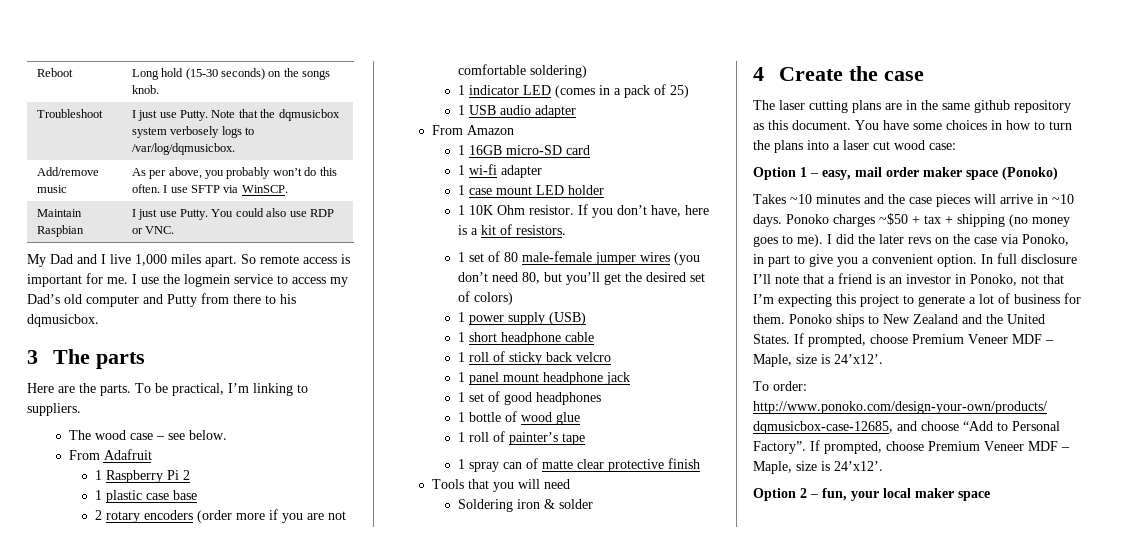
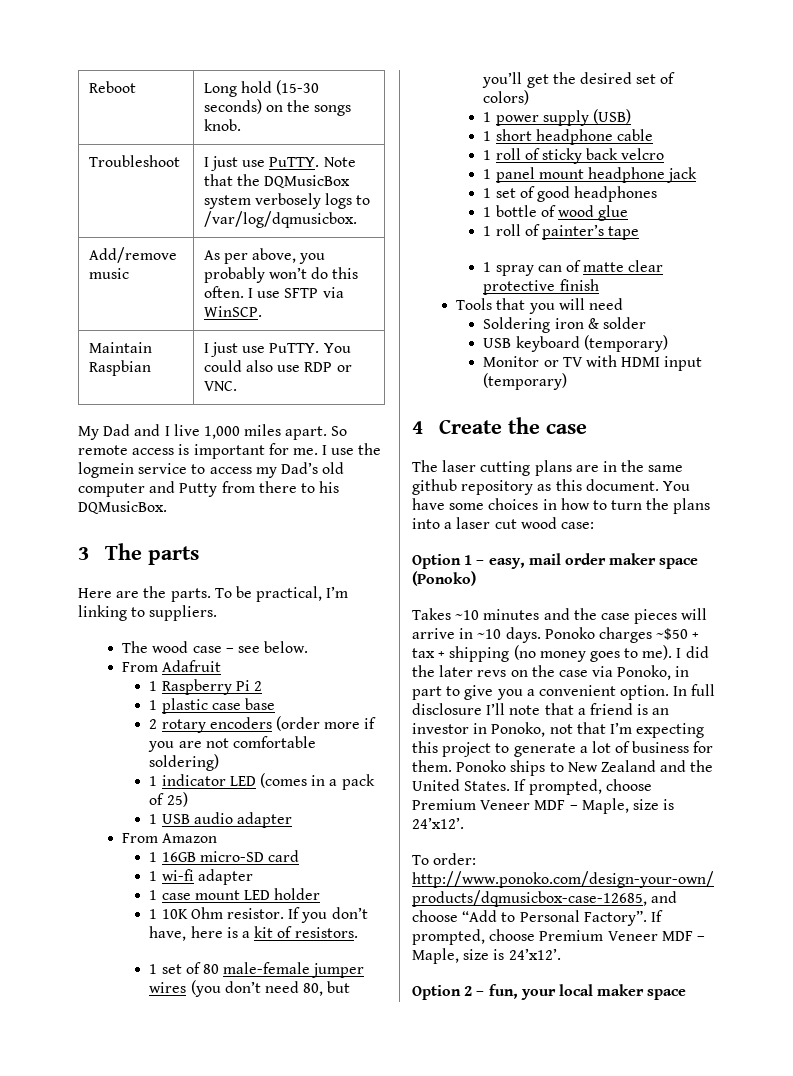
[180,110,209,121] Putty. -> [269,157,320,167] PuTTY.
[278,109,340,121] dqmusicbox -> [264,175,351,188] DQMusicBox
[180,209,209,220] Putty. -> [269,343,320,353] PuTTY.
[27,314,99,327] dqmusicbox. -> [78,501,167,514] DQMusicBox.
(593, 504) none -> [483,335,668,352] [483,355,703,371] [483,373,568,390] // USB keyboard (temporary) // Monitor or TV with HDMI input (temporary)

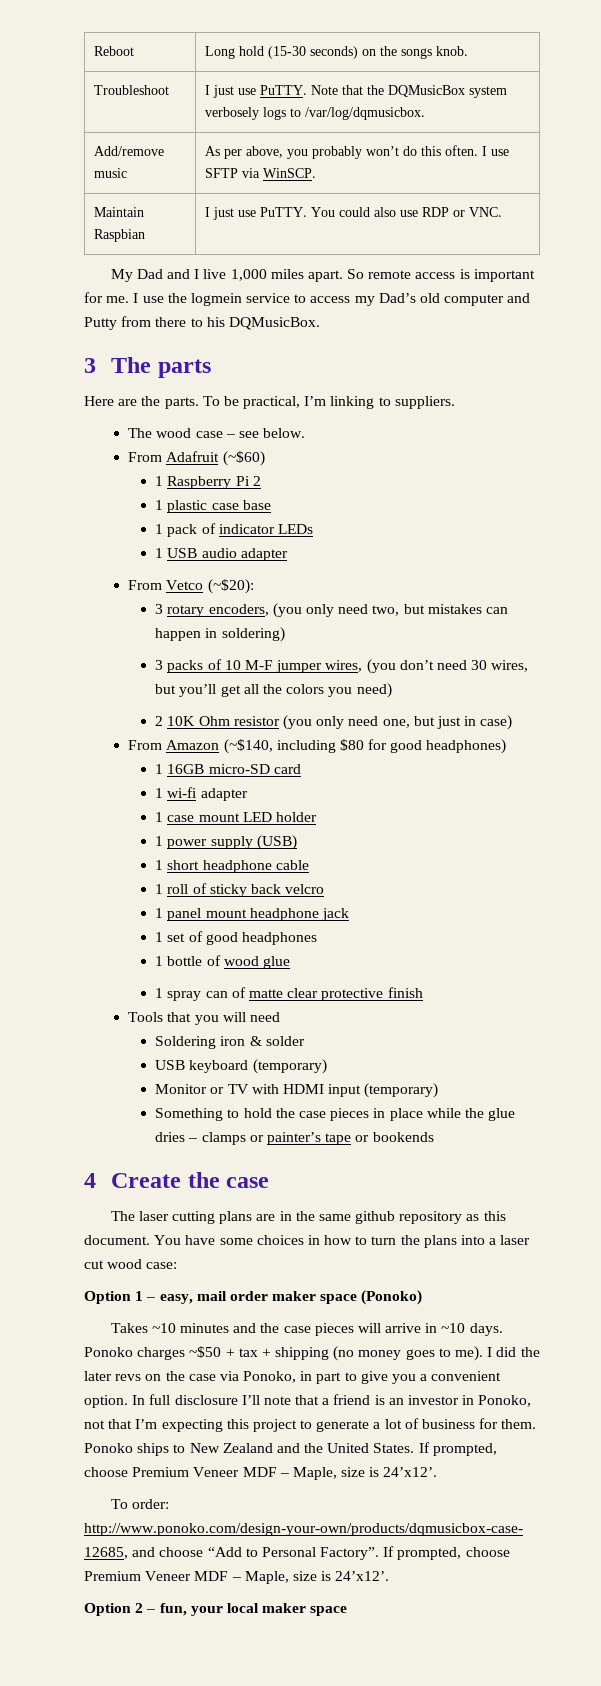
(222, 666) none -> [222,451,265,466] (~$60)
[149,716,377,733] [148,736,316,752] [149,754,220,771] [149,773,375,790] [149,792,188,807] [149,812,292,828] [122,833,218,843] 2 rotary encoders (order more if you are not comfortable soldering) // 1 indicator LED (comes in a pack of 25) // 1 USB audio adapter // From Amazon -> [155,523,314,537] [155,548,288,561] [128,579,254,594] [155,603,508,618] [155,627,285,642] [155,659,529,674] [155,683,392,698] [155,715,513,730] [128,739,507,754] 1 pack of indicator LEDs // 1 USB audio adapter // From Vetco (~$20): // 3 rotary encoders, (you only need two, but mistakes can happen in soldering) // 3 packs of 10 M-F jumper wires, (you don’t need 30 wires, but you’ll get all the colors you need) // 2 10K Ohm resistor (you only need one, but just in case) // From Amazon (~$140, including $80 for good headphones)
[149,907,368,923] [149,926,358,941] [149,962,365,978] [149,980,351,997] [482,72,676,88] [483,90,530,105] // 1 10K Ohm resistor. If you don’t have, here is a kit of resistors. // 1 set of 80 male-female jumper wires (you don’t need 80, but you’ll get the desired set of colors) -> (318, 817) none
[483,224,640,240] // 1 roll of painter’s tape -> (291, 962) none
(568, 381) none -> [155,1108,516,1121] [155,1132,434,1145] // Something to hold the case pieces in place while the glue dries – clamps or painter’s tape or bookends

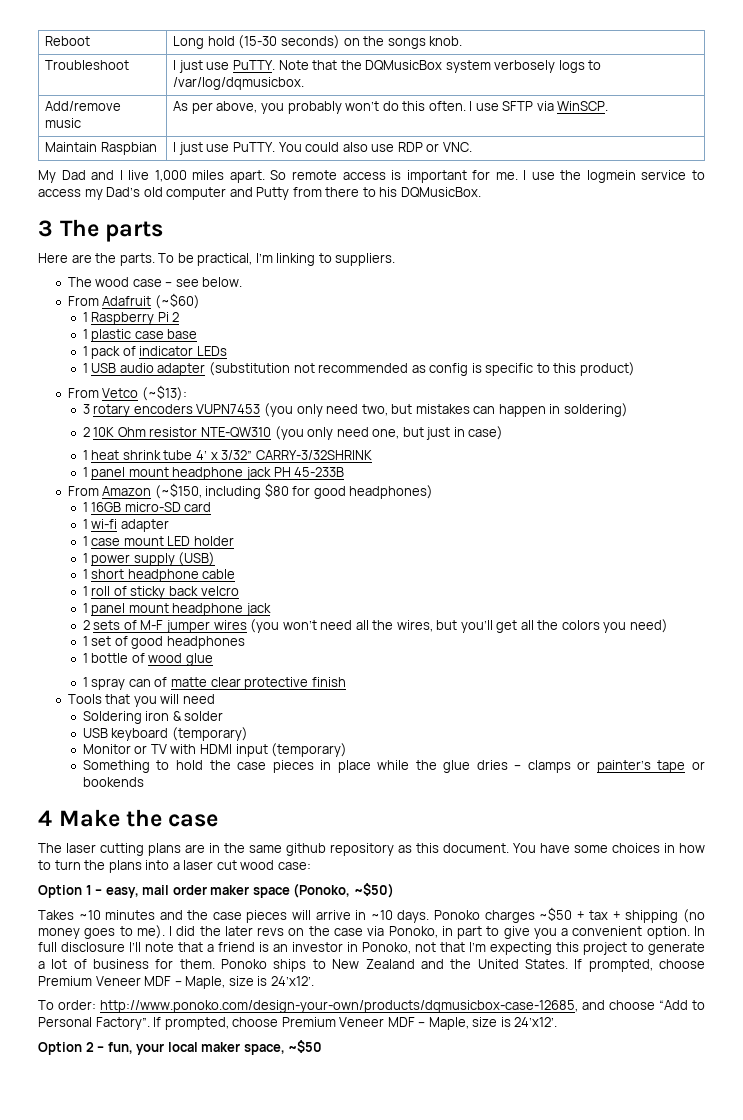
(288, 554) none -> [208,362,635,376] (substitution not recommended as config is specific to this product)
[207,579,254,594] (~$20): -> [141,385,187,401] (~$13):
[208,604,269,616] encoders, -> [133,404,261,414] encoders VUPN7453
[155,659,529,674] [155,683,392,698] // 3 packs of 10 M-F jumper wires, (you don’t need 30 wires, but you’ll get all the colors you need) -> (628, 410) none
(280, 721) none -> [200,427,271,438] NTE-QW310
(513, 722) none -> [82,450,372,460] [82,467,345,480] // 1 heat shrink tube 4’ x 3/32” CARRY-3/32SHRINK // 1 panel mount headphone jack PH 45-233B
[223,739,273,754] (~$140, -> [154,483,202,499] (~$150,
(350, 914) none -> [82,619,668,633] // 2 sets of M-F jumper wires (you won’t need all the wires, but you’ll get all the colors you need)
[111,1173,182,1188] Create -> [58,809,120,827] Make
[361,1290,423,1305] (Ponoko) -> [293,883,394,898] (Ponoko, ~$50)
[310,1606,348,1616] space -> [243,1040,323,1055] space, ~$50

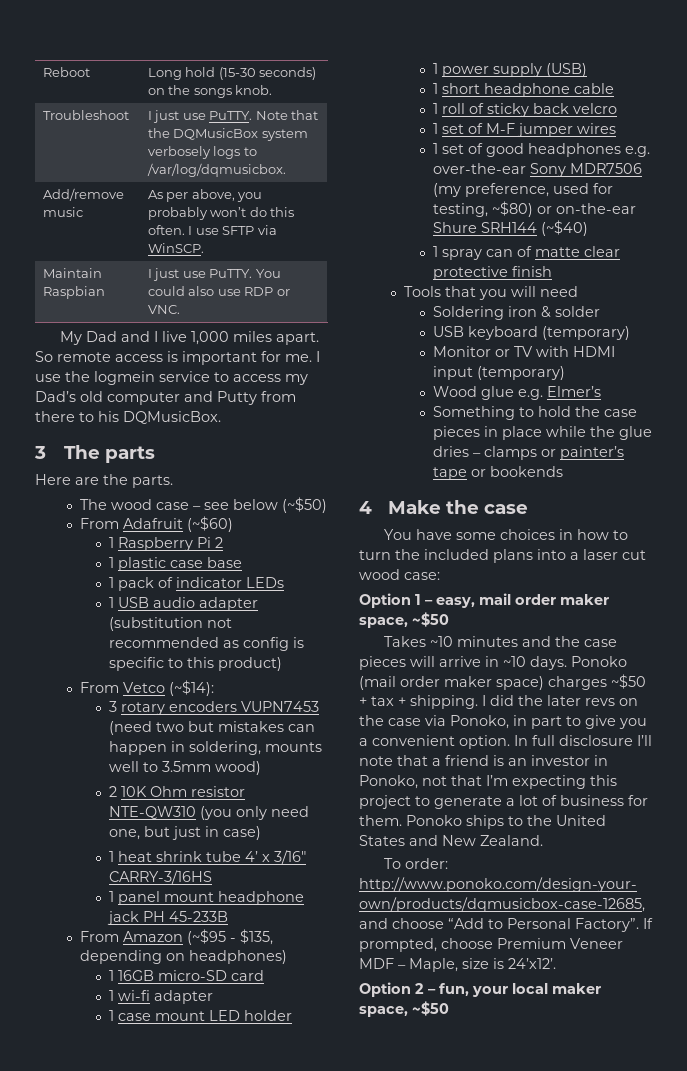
[158,253,396,266] To be practical, I’m linking to suppliers. -> (173, 481) none
[202,277,243,287] below. -> [232,497,327,513] below (~$50)
[141,385,187,401] (~$13): -> [168,680,214,696] (~$14):
[263,403,388,417] (you only need two, -> [108,721,184,735] (need two
[563,403,628,417] soldering) -> [188,741,322,755] [108,761,261,775] soldering, mounts well to 3.5mm wood)
[221,450,372,460] 3/32” CARRY-3/32SHRINK -> [273,850,306,864] [108,870,212,884] 3/16" CARRY-3/16HS
[154,483,346,499] (~$150, including $80 for good -> [186,929,273,945] [79,950,185,964] (~$95 - $135, depending on
[91,603,271,616] [82,619,668,633] panel mount headphone jack // 2 sets of M-F jumper wires (you won’t need all the wires, but you’ll get all the colors you need) -> [441,123,616,137] set of M-F jumper wires
[82,653,213,666] // 1 bottle of wood glue -> [624,146,650,157] [432,163,642,177] [432,183,613,197] [432,201,636,217] [432,220,588,236] e.g. over-the-ear Sony MDR7506 (my preference, used for testing, ~$80) or on-the-ear Shure SRH144 (~$40)
(348, 750) none -> [432,386,601,400] // Wood glue e.g. Elmer’s
[38,843,509,856] The laser cutting plans are in the same github repository as this document. -> (528, 509) none
(106, 865) none -> [424,549,489,560] included
[252,883,394,898] space (Ponoko, ~$50) -> [359,612,449,628] space, ~$50
(480, 915) none -> [359,676,544,690] (mail order maker space)
[625,909,705,923] [38,925,165,939] shipping (no money goes to me). -> [410,695,478,709] shipping.
[332,959,706,972] [38,976,314,989] New Zealand and the United States. If prompted, choose Premium Veneer MDF – Maple, size is 24’x12’. -> [527,815,606,826] [359,835,543,846] the United States and New Zealand.

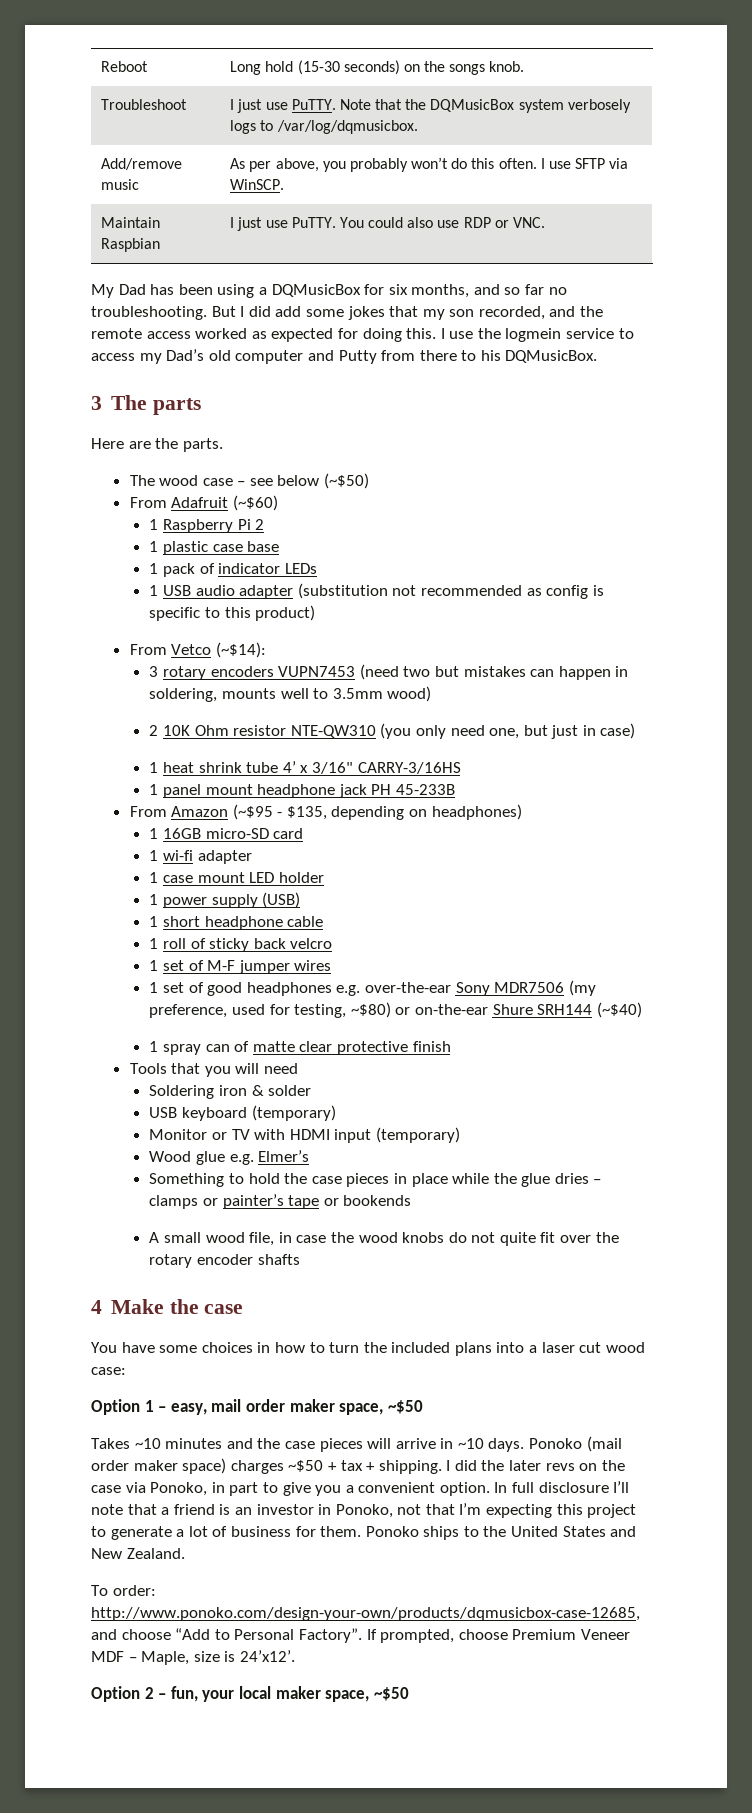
[120,331,319,345] [35,351,312,365] and I live 1,000 miles apart. So remote access is important for me. -> [150,284,567,298] [91,306,604,320] [91,328,437,342] has been using a DQMusicBox for six months, and so far no troubleshooting. But I did add some jokes that my son recorded, and the remote access worked as expected for doing this.
(563, 471) none -> [149,1232,619,1246] [149,1254,300,1268] // A small wood file, in case the wood knobs do not quite fit over the rotary encoder shafts

